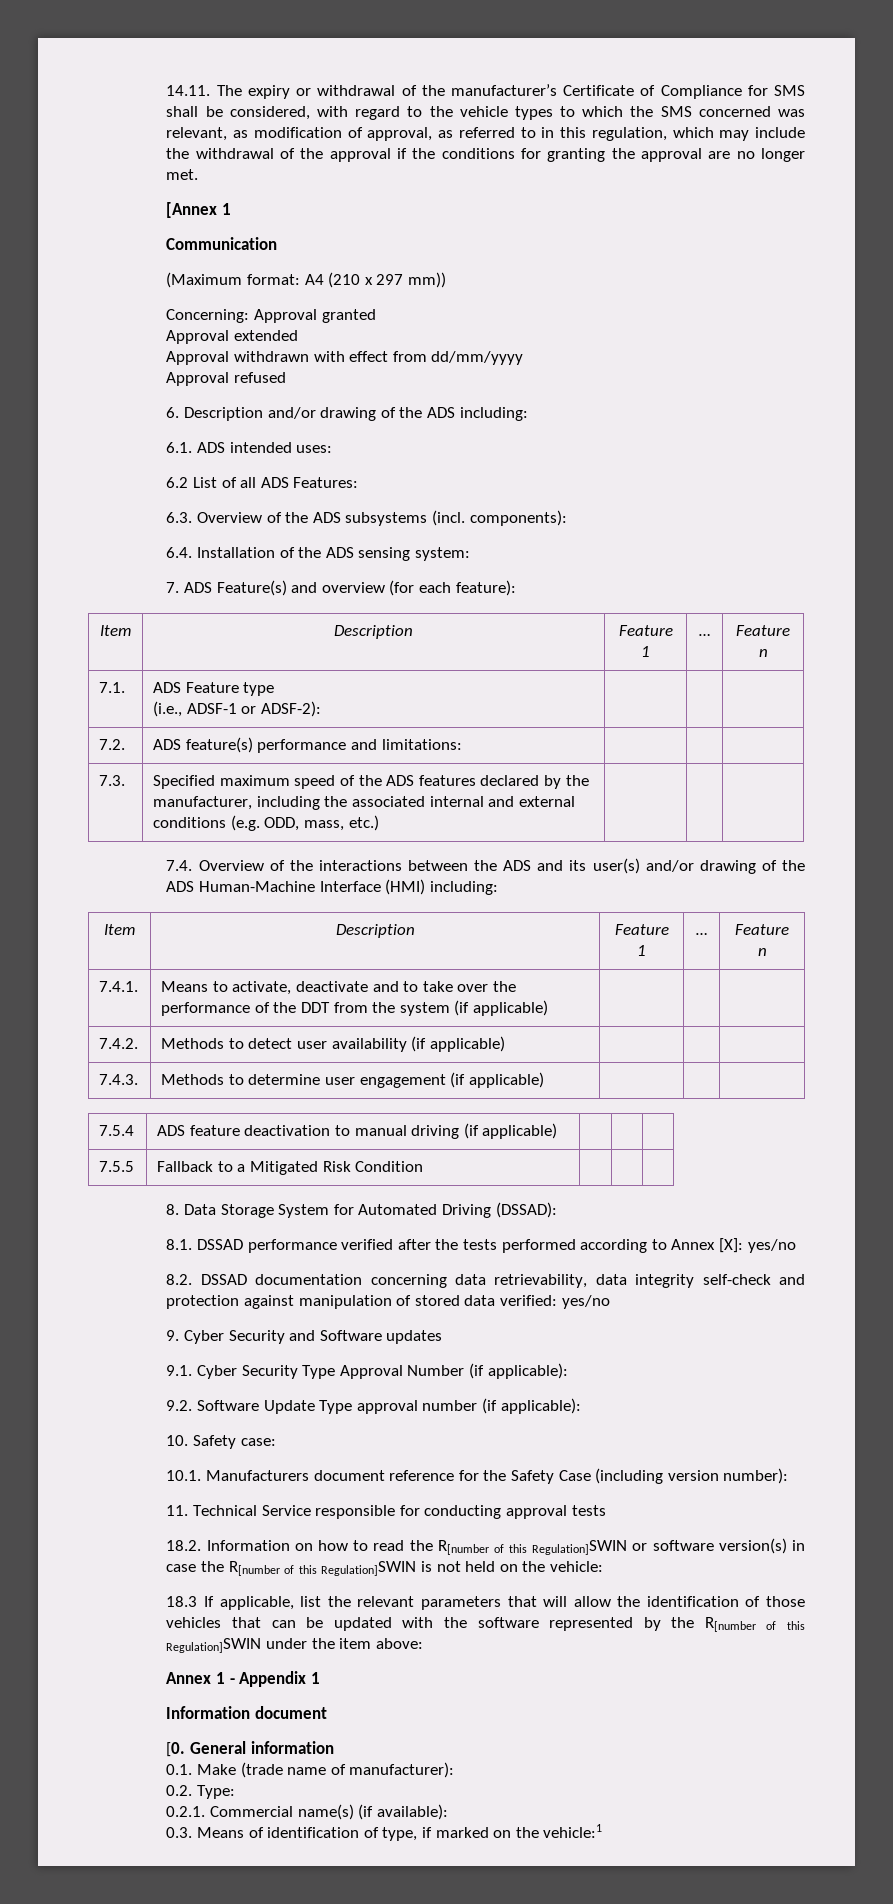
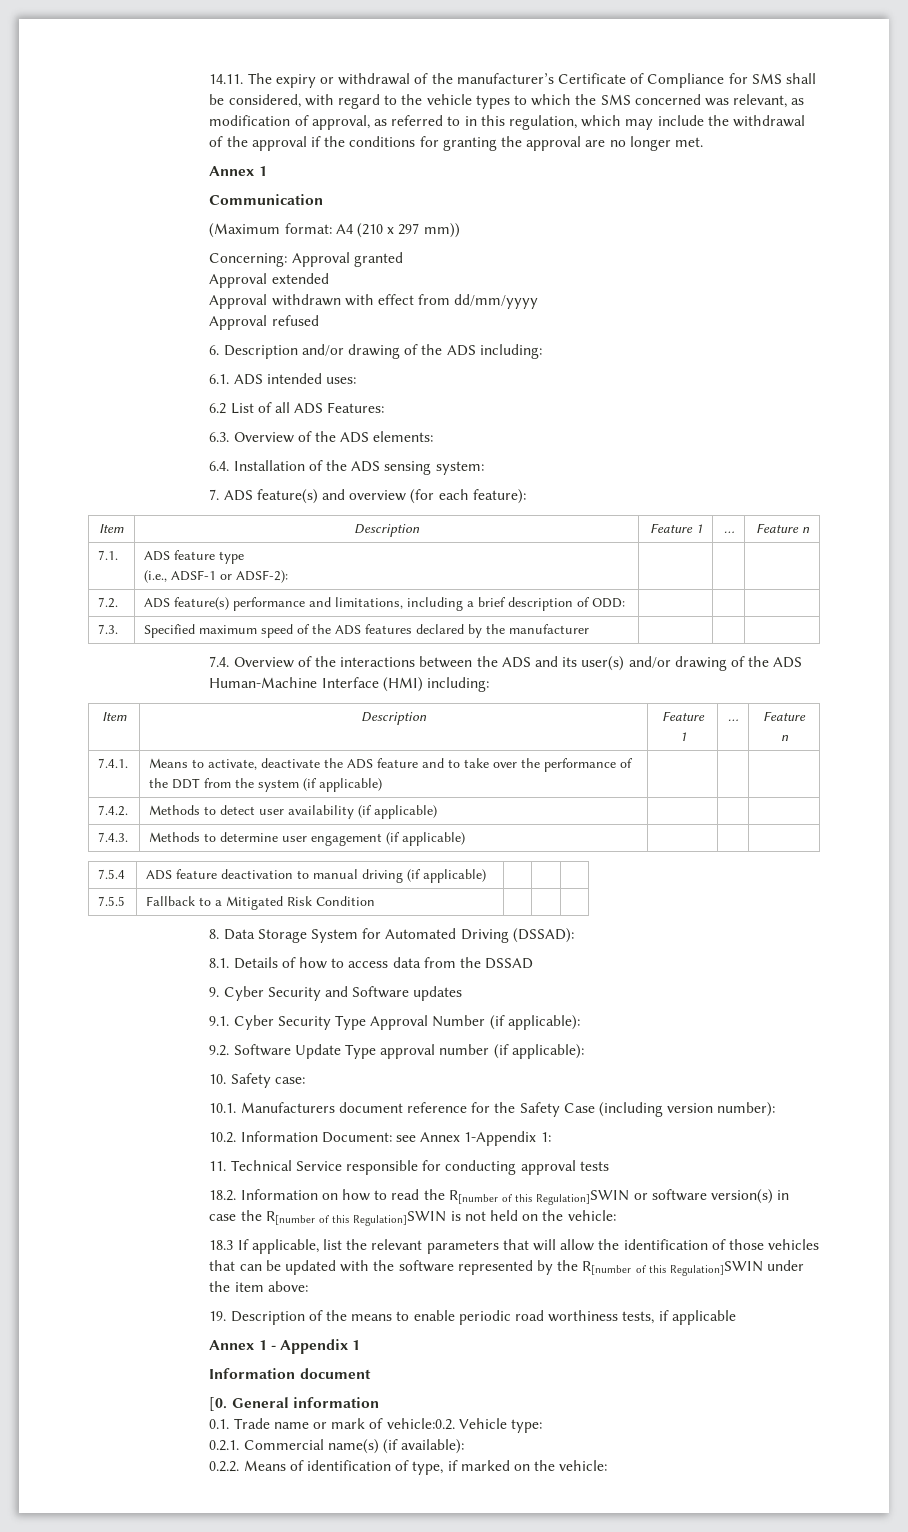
[166,202,218,218] [Annex -> [209,166,255,176] Annex
[345,510,567,526] subsystems (incl. components): -> [373,431,434,442] elements:
[216,580,287,596] Feature(s) -> [256,489,318,504] feature(s)
[185,682,239,693] Feature -> [174,550,216,560] feature
[381,739,462,750] limitations: -> [335,597,626,611] limitations, including a brief description of ODD:
[153,796,575,810] [153,815,379,831] manufacturer, including the associated internal and external conditions (e.g. ODD, mass, etc.) -> [509,624,590,634] manufacturer
(369, 986) none -> [324,758,419,769] the ADS feature
[197,1238,796,1253] [166,1274,805,1288] [166,1295,610,1309] DSSAD performance verified after the tests performed according to Annex [X]: yes/no // 8.2. DSSAD documentation concerning data retrievability, data integrity self-check and protection against manipulation of stored data verified: yes/no -> [233,957,534,969] Details of how to access data from the DSSAD
(789, 1476) none -> [209,1131,551,1146] // 10.2. Information Document: see Annex 1-Appendix 1:
(423, 1643) none -> [209,1310,736,1325] // 19. Description of the means to enable periodic road worthiness tests, if applicable
[197,1762,455,1778] [166,1785,236,1799] Make (trade name of manufacturer): // 0.2. Type: -> [233,1418,542,1433] Trade name or mark of vehicle:0.2. Vehicle type:
[166,1827,193,1838] 0.3. -> [209,1461,240,1472] 0.2.2.
[543,1824,603,1838] vehicle:1 -> [559,1460,608,1471] vehicle:

